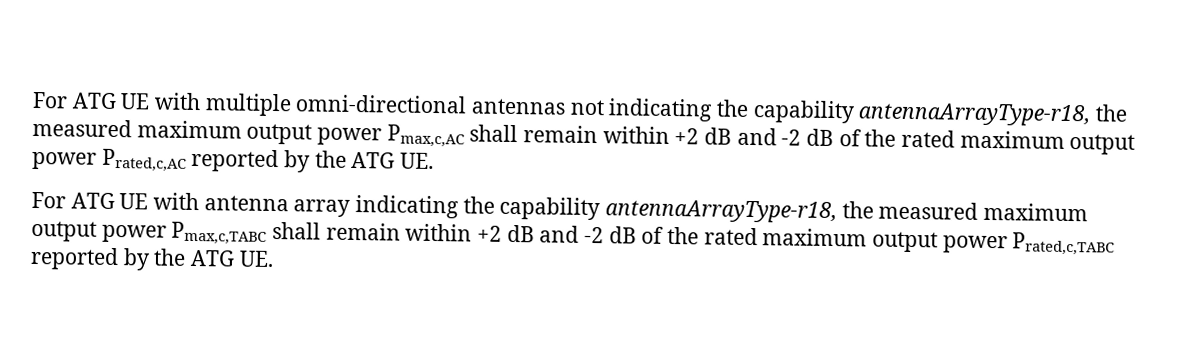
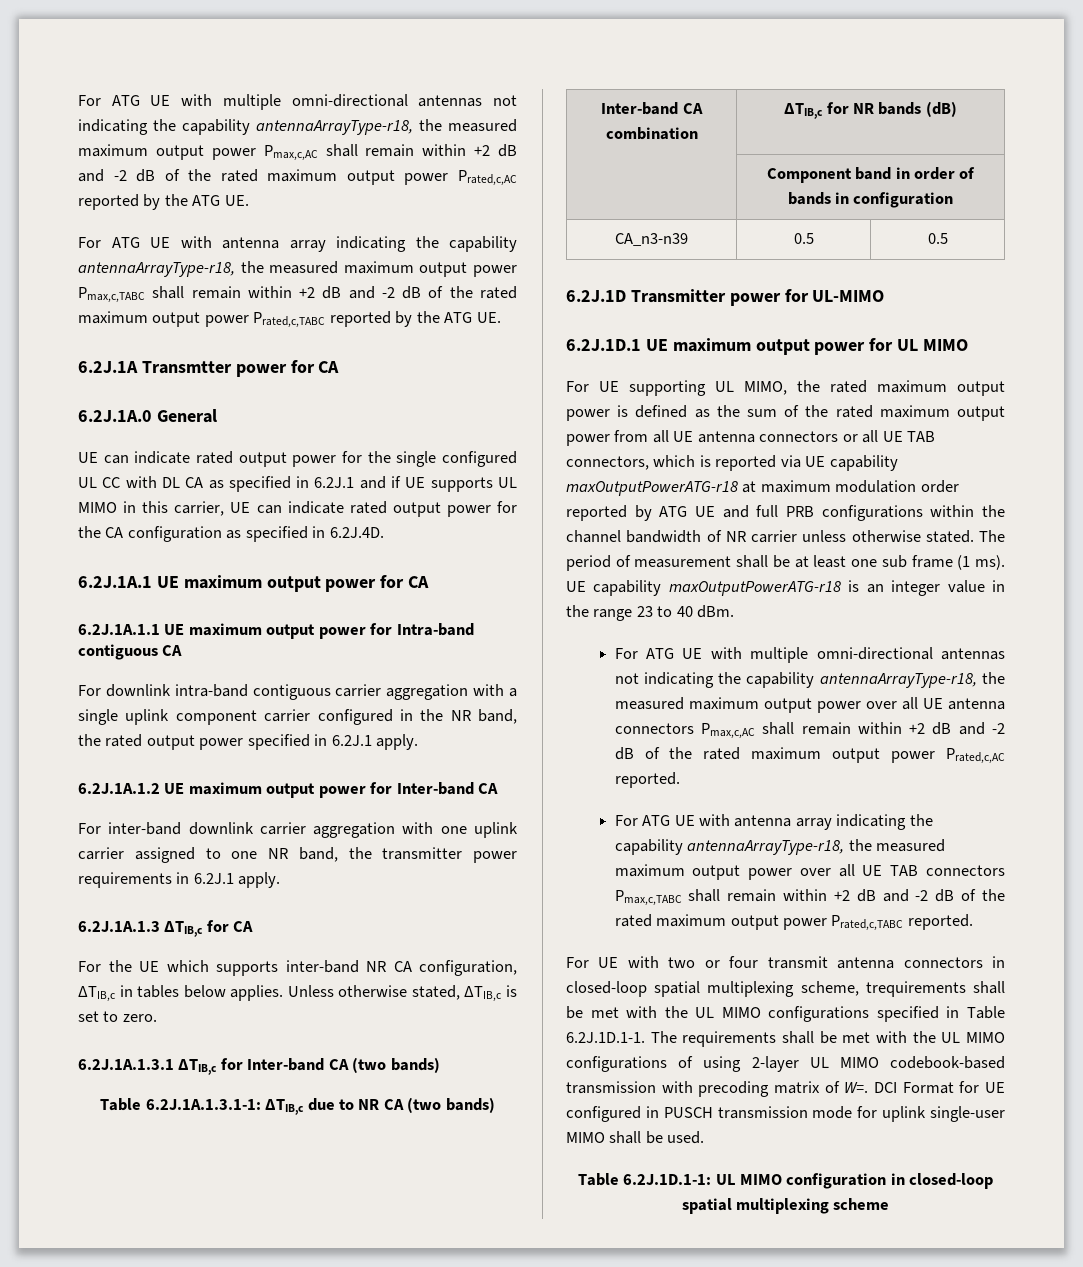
(274, 258) none -> [78,360,340,377] [78,409,217,423] [78,451,517,467] [78,476,518,492] [78,501,518,517] [78,526,384,542] [78,575,430,592] [78,623,474,639] [78,644,183,660] [78,684,517,700] [78,709,517,725] [78,734,419,750] [78,782,499,798] [78,822,518,838] [78,847,517,863] [78,872,281,888] [78,920,254,937] [78,960,517,976] [78,985,517,1001] [78,1011,157,1022] [78,1057,440,1075] [100,1097,495,1115] [601,102,703,115] [605,127,698,140] [784,101,957,119] [766,167,976,183] [787,192,954,208] [615,233,688,246] [793,233,814,244] [927,233,948,244] [566,289,885,306] [566,338,969,355] [566,380,1005,396] [566,405,1005,421] [566,430,936,446] [566,455,898,471] [566,480,959,496] [566,505,1005,521] [566,530,1005,543] [566,555,1005,571] [566,580,1006,596] [566,605,735,621] [614,647,1005,663] [614,672,1005,688] [614,697,1005,713] [614,722,1006,738] [614,747,1005,763] [614,772,680,788] [614,814,933,830] [614,839,945,855] [614,864,1005,880] [614,889,1005,905] [614,914,973,930] [566,956,1006,969] [566,981,1005,997] [566,1006,1005,1022] [566,1031,1005,1047] [566,1056,1005,1072] [566,1081,1006,1097] [566,1106,1005,1122] [566,1131,705,1144] [577,1173,994,1189] [681,1198,890,1214] // 6.2J.1A Transmtter power for CA // 6.2J.1A.0 General // UE can indicate rated output power for the single configured UL CC with DL CA as specified in 6.2J.1 and if UE supports UL MIMO in this carrier, UE can indicate rated output power for the CA configuration as specified in 6.2J.4D. // 6.2J.1A.1 UE maximum output power for CA // 6.2J.1A.1.1 UE maximum output power for Intra-band contiguous CA // For downlink intra-band contiguous carrier aggregation with a single uplink component carrier configured in the NR band, the rated output power specified in 6.2J.1 apply. // 6.2J.1A.1.2 UE maximum output power for Inter-band CA // For inter-band downlink carrier aggregation with one uplink carrier assigned to one NR band, the transmitter power requirements in 6.2J.1 apply. // 6.2J.1A.1.3 ΔTIB,c for CA // For the UE which supports inter-band NR CA configuration, ΔTIB,c in tables below applies. Unless otherwise stated, ΔTIB,c is set to zero. // 6.2J.1A.1.3.1 ΔTIB,c for Inter-band CA (two bands) // Table 6.2J.1A.1.3.1-1: ΔTIB,c due to NR CA (two bands) // Inter-band CA combination | ΔTIB,c for NR bands (dB) // | Component band in order of bands in configuration // CA_n3-n39 | 0.5 | 0.5 // 6.2J.1D Transmitter power for UL-MIMO // 6.2J.1D.1 UE maximum output power for UL MIMO // For UE supporting UL MIMO, the rated maximum output power is defined as the sum of the rated maximum output power from all UE antenna connectors or all UE TAB connectors, which is reported via UE capability maxOutputPowerATG-r18 at maximum modulation order reported by ATG UE and full PRB configurations within the channel bandwidth of NR carrier unless otherwise stated. The period of measurement shall be at least one sub frame (1 ms). UE capability maxOutputPowerATG-r18 is an integer value in the range 23 to 40 dBm. // For ATG UE with multiple omni-directional antennas not indicating the capability antennaArrayType-r18, the measured maximum output power over all UE antenna connectors Pmax,c,AC shall remain within +2 dB and -2 dB of the rated maximum output power Prated,c,AC reported. // For ATG UE with antenna array indicating the capability antennaArrayType-r18, the measured maximum output power over all UE TAB connectors Pmax,c,TABC shall remain within +2 dB and -2 dB of the rated maximum output power Prated,c,TABC reported. // For UE with two or four transmit antenna connectors in closed-loop spatial multiplexing scheme, trequirements shall be met with the UL MIMO configurations specified in Table 6.2J.1D.1-1. The requirements shall be met with the UL MIMO configurations of using 2-layer UL MIMO codebook-based transmission with precoding matrix of W=. DCI Format for UE configured in PUSCH transmission mode for uplink single-user MIMO shall be used. // Table 6.2J.1D.1-1: UL MIMO configuration in closed-loop spatial multiplexing scheme

